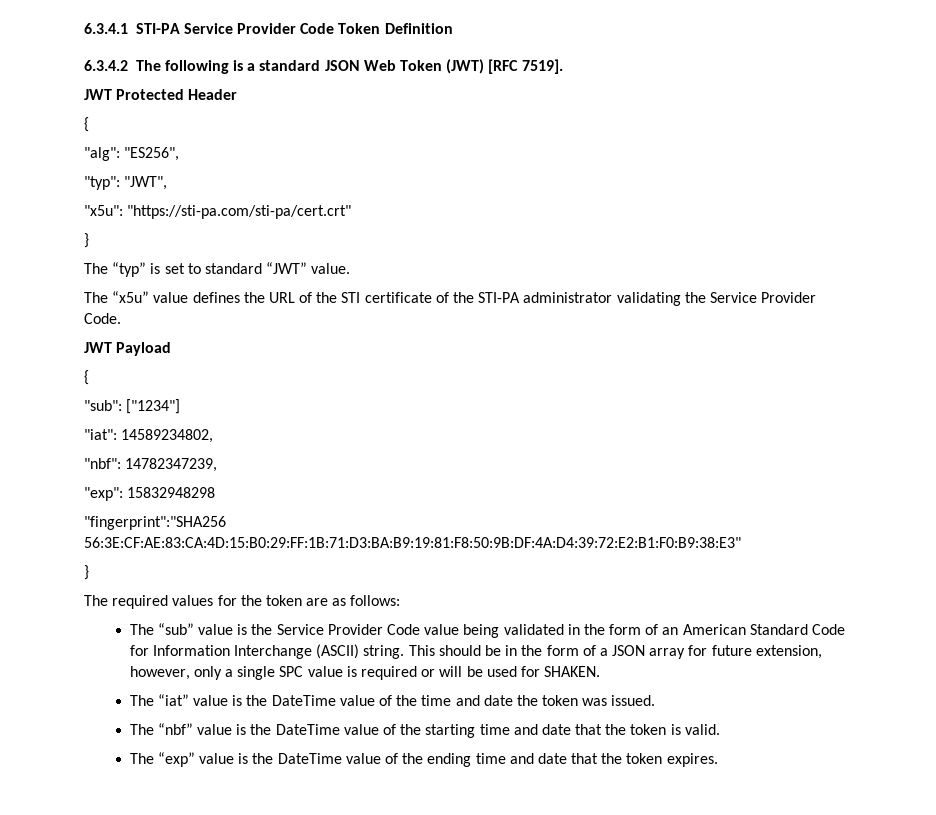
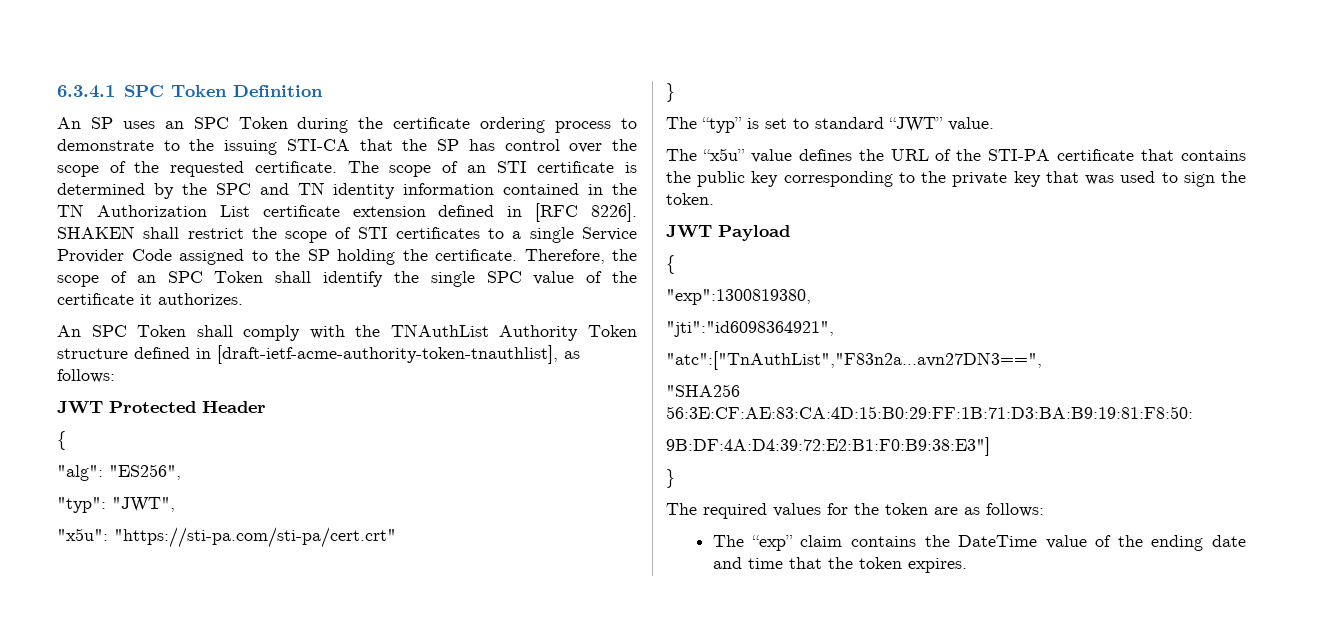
[135,23,453,34] [84,59,563,74] STI-PA Service Provider Code Token Definition // 6.3.4.2 The following is a standard JSON Web Token (JWT) [RFC 7519]. -> [123,85,323,97] [57,117,638,133] [57,139,638,155] [57,161,638,177] [57,182,637,199] [57,203,637,222] [57,226,637,243] [57,249,637,265] [57,271,637,287] [57,293,243,305] [57,324,637,341] [57,345,580,364] [57,369,115,383] SPC Token Definition // An SP uses an SPC Token during the certificate ordering process to demonstrate to the issuing STI-CA that the SP has control over the scope of the requested certificate. The scope of an STI certificate is determined by the SPC and TN identity information contained in the TN Authorization List certificate extension defined in [RFC 8226]. SHAKEN shall restrict the scope of STI certificates to a single Service Provider Code assigned to the SP holding the certificate. Therefore, the scope of an SPC Token shall identify the single SPC value of the certificate it authorizes. // An SPC Token shall comply with the TNAuthList Authority Token structure defined in [draft-ietf-acme-authority-token-tnauthlist], as follows:
[341,292,817,306] [84,313,121,324] [84,342,172,356] [84,370,89,385] [84,399,181,414] [84,429,214,443] [84,458,218,472] [84,487,216,501] [84,516,226,530] [84,537,741,548] STI certificate of the STI-PA administrator validating the Service Provider Code. // JWT Payload // { // "sub": ["1234"] // "iat": 14589234802, // "nbf": 14782347239, // "exp": 15832948298 // "fingerprint":"SHA256 56:3E:CF:AE:83:CA:4D:15:B0:29:FF:1B:71:D3:BA:B9:19:81:F8:50:9B:DF:4A:D4:39:72:E2:B1:F0:B9:38:E3" -> [988,149,1246,161] [666,171,1246,187] [666,193,714,205] [666,225,790,241] [666,255,675,274] [666,289,811,305] [666,321,834,337] [666,351,1042,370] [666,384,740,397] [666,406,1193,419] [666,437,990,456] STI-PA certificate that contains the public key corresponding to the private key that was used to sign the token. // JWT Payload // { // "exp":1300819380, // "jti":"id6098364921", // "atc":["TnAuthList","F83n2a...avn27DN3==", // "SHA256 56:3E:CF:AE:83:CA:4D:15:B0:29:FF:1B:71:D3:BA:B9:19:81:F8:50: // 9B:DF:4A:D4:39:72:E2:B1:F0:B9:38:E3"]
[129,623,846,638] [129,644,822,659] [129,666,601,680] [129,694,656,706] [129,723,720,738] // The “sub” value is the Service Provider Code value being validated in the form of an American Standard Code for Information Interchange (ASCII) string. This should be in the form of a JSON array for future extension, however, only a single SPC value is required or will be used for SHAKEN. // The “iat” value is the DateTime value of the time and date the token was issued. // The “nbf” value is the DateTime value of the starting time and date that the token is valid. -> (1044, 510) none
[199,753,249,764] value is -> [800,535,916,547] claim contains
[475,753,567,764] time and date -> [1212,535,1246,547] [713,557,784,569] date and time

